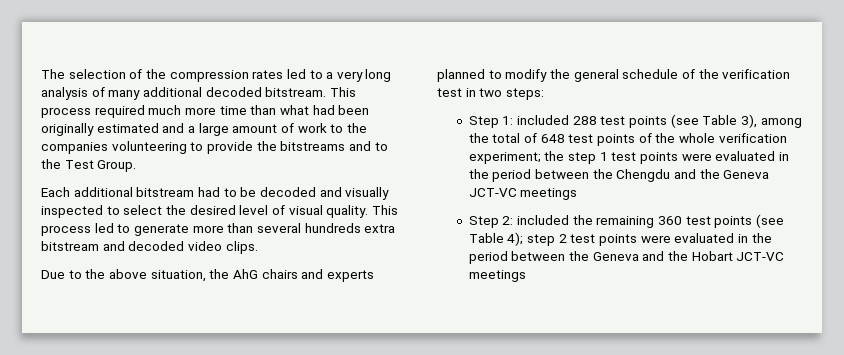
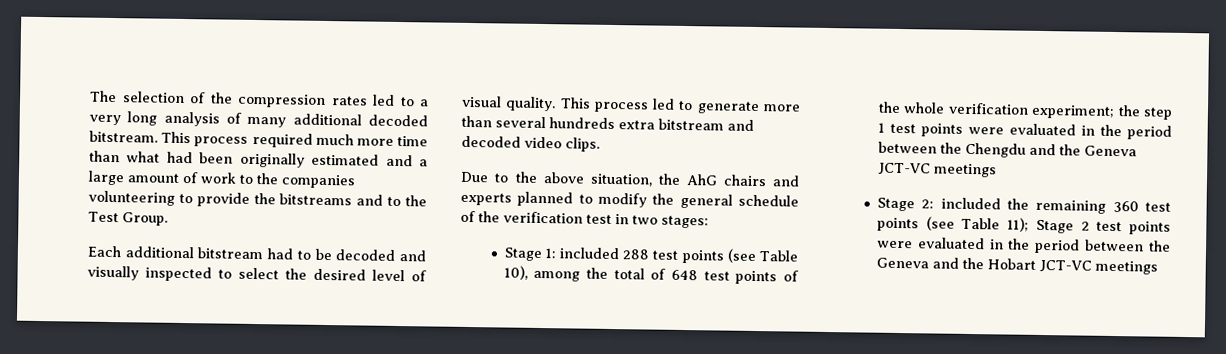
[505,88,544,100] [468,116,499,128] steps: // Step -> [661,215,709,229] [503,247,543,262] stages: // Stage
[740,114,757,128] 3), -> [503,265,528,280] 10),
[468,216,499,228] Step -> [876,197,915,212] Stage
[507,232,556,246] 4); step -> [1007,217,1074,234] 11); Stage

